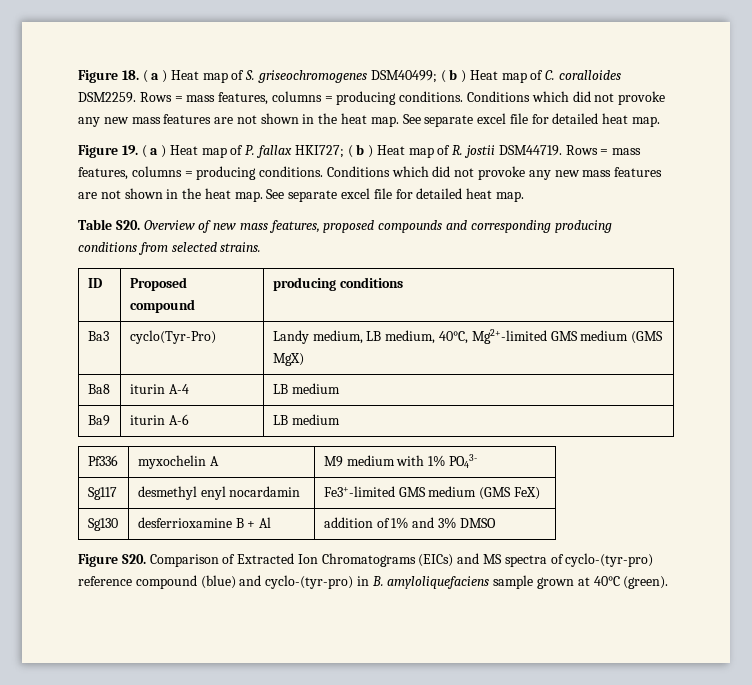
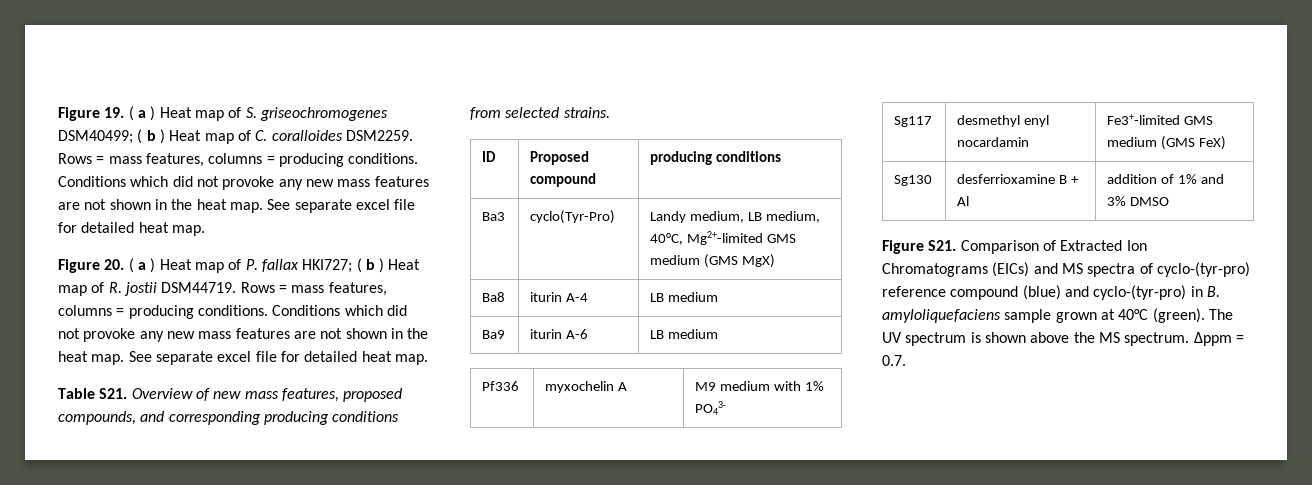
[78,70,139,83] Figure 18. -> [58,107,125,121] Figure 19.
[121,145,138,155] 19. -> [104,259,125,270] 20.
[115,220,140,230] S20. -> [99,388,128,399] S21.
[378,220,443,233] compounds -> [58,411,136,425] compounds,
[121,554,146,564] S20. -> [928,240,957,251] S21.
(669, 582) none -> [1208,309,1233,320] [882,332,1244,346] [882,355,906,366] The UV spectrum is shown above the MS spectrum. Δppm = 0.7.

